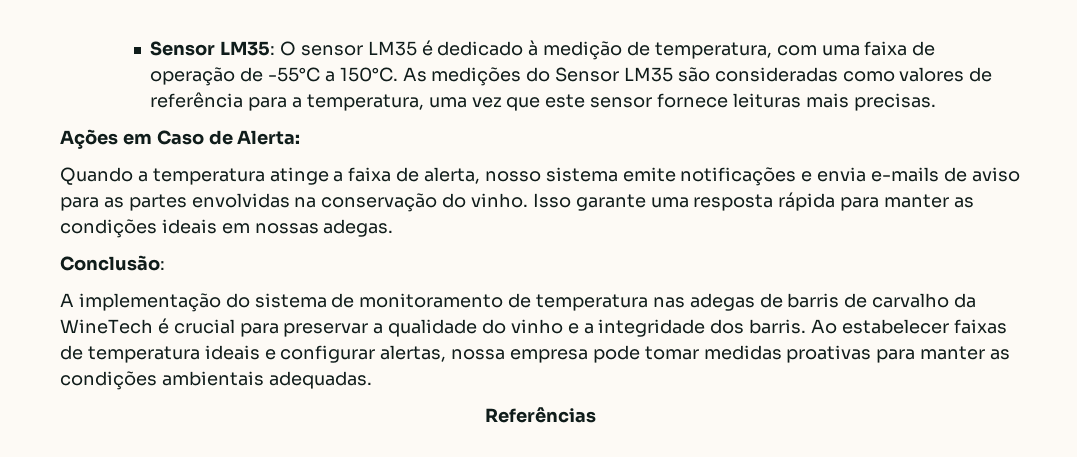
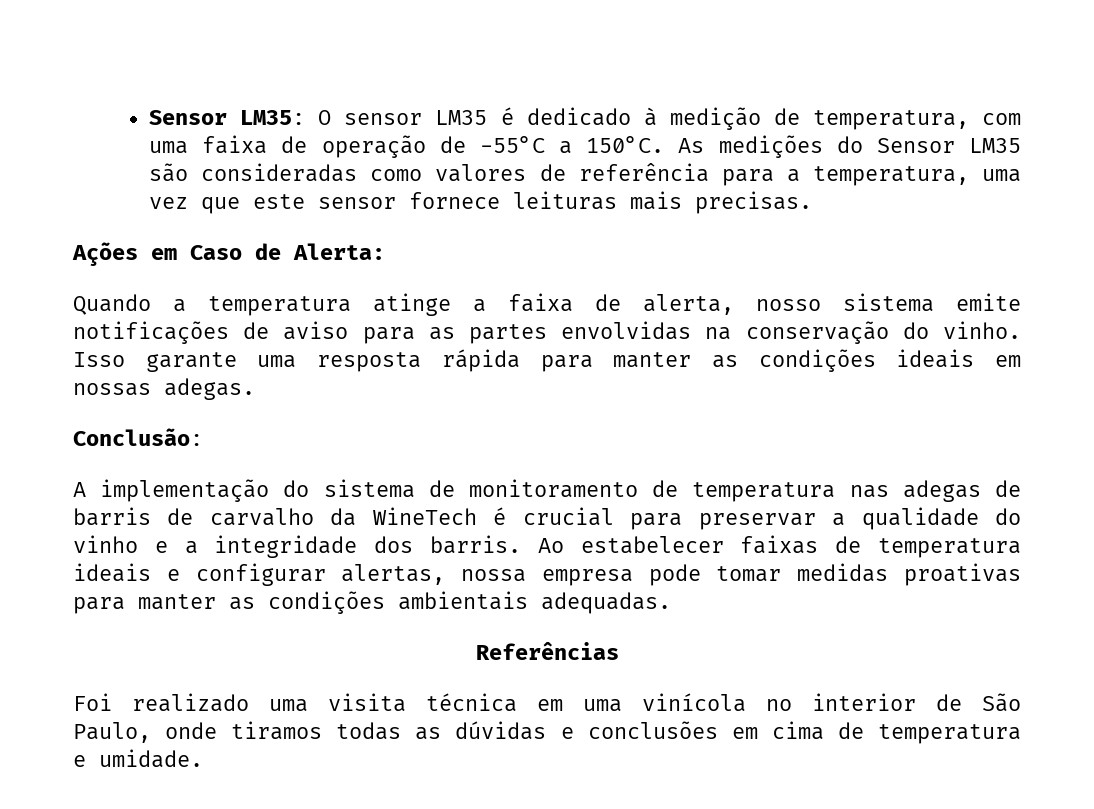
[801,167,940,182] e envia e-mails -> (229, 332) none
(596, 415) none -> [73,693,1021,712] [73,721,1021,744] [73,749,203,768] // Foi realizado uma visita técnica em uma vinícola no interior de São Paulo, onde tiramos todas as dúvidas e conclusões em cima de temperatura e umidade.

